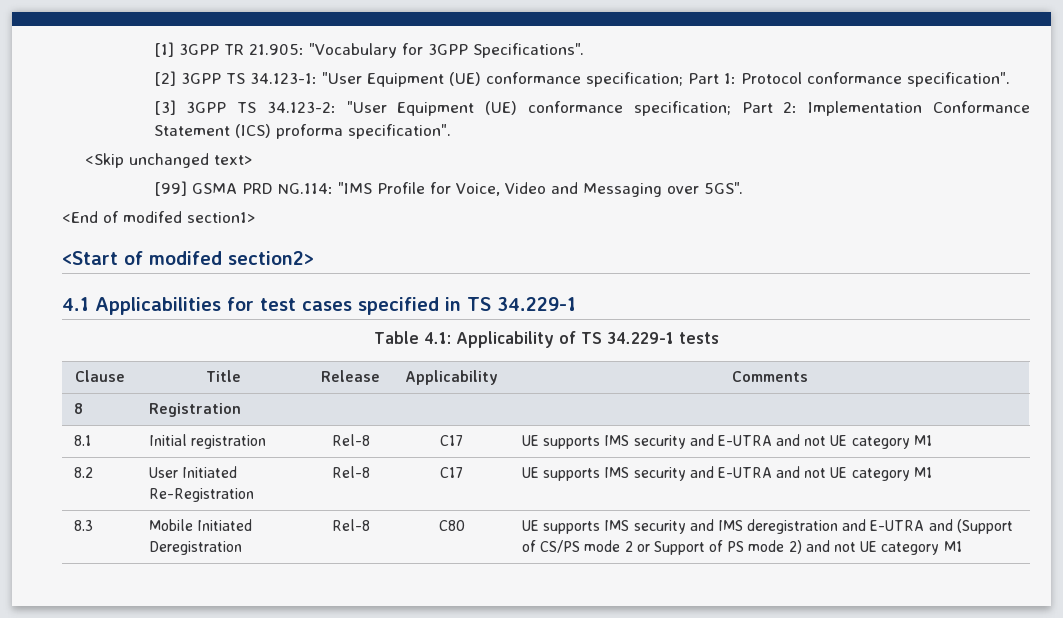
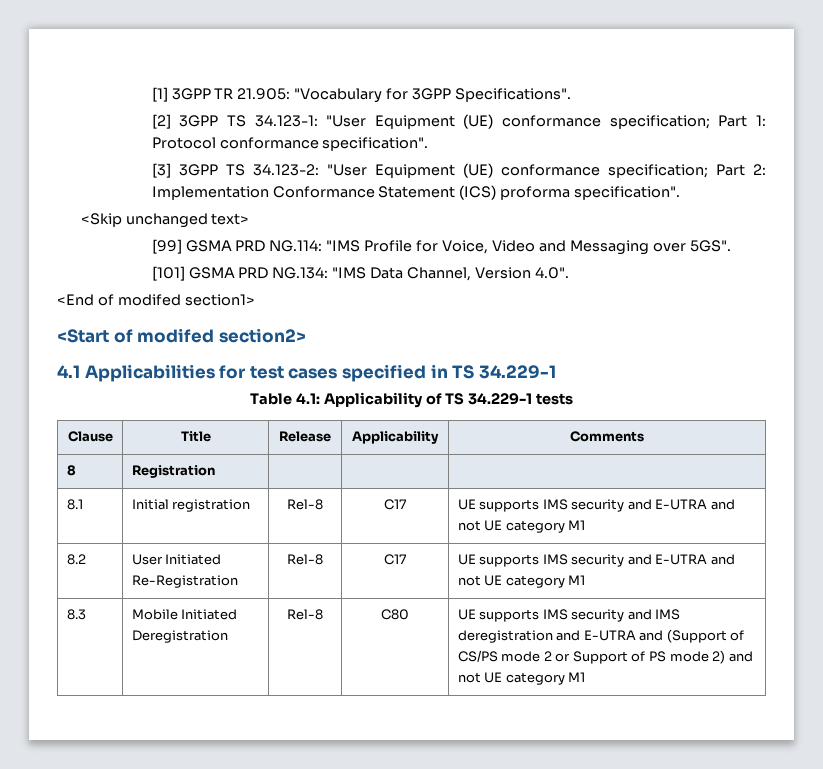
(744, 188) none -> [151,266,569,281] // [101] GSMA PRD NG.134: "IMS Data Channel, Version 4.0".

